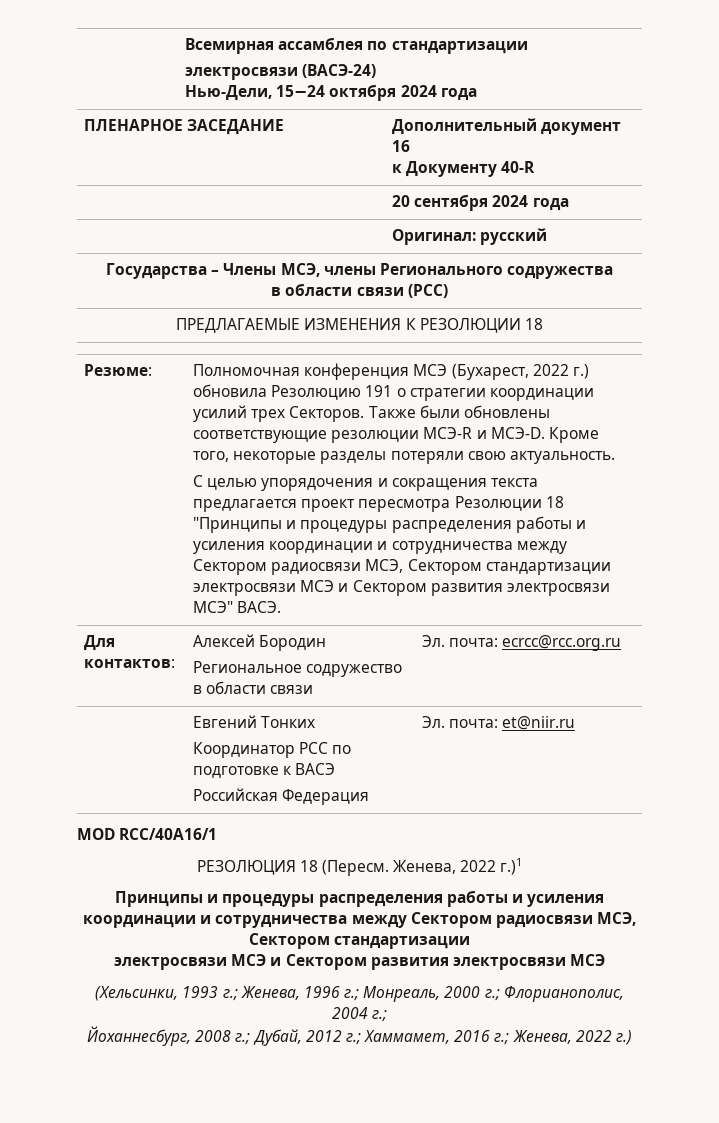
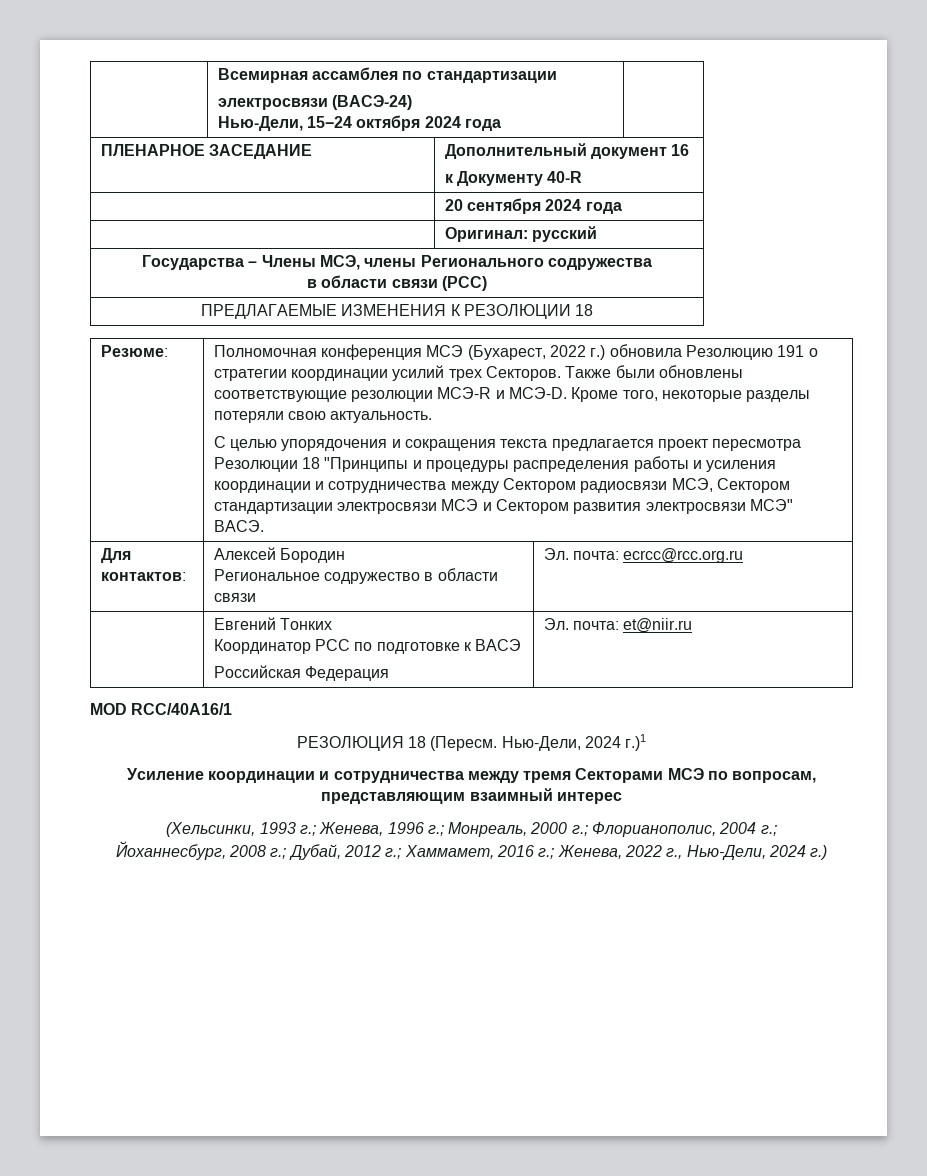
[393,860,497,874] Женева, 2022 -> [501,736,621,751] Нью-Дели, 2024
[114,890,605,907] [82,912,637,928] [248,933,471,949] [113,954,606,970] Принципы и процедуры распределения работы и усиления координации и сотрудничества между Сектором радиосвязи МСЭ, Сектором стандартизации // электросвязи МСЭ и Сектором развития электросвязи МСЭ -> [126,768,817,783] [321,788,622,804] Усиление координации и сотрудничества между тремя Секторами МСЭ по вопросам, представляющим взаимный интерес
(612, 1036) none -> [666,845,806,860] г., Нью-Дели, 2024

